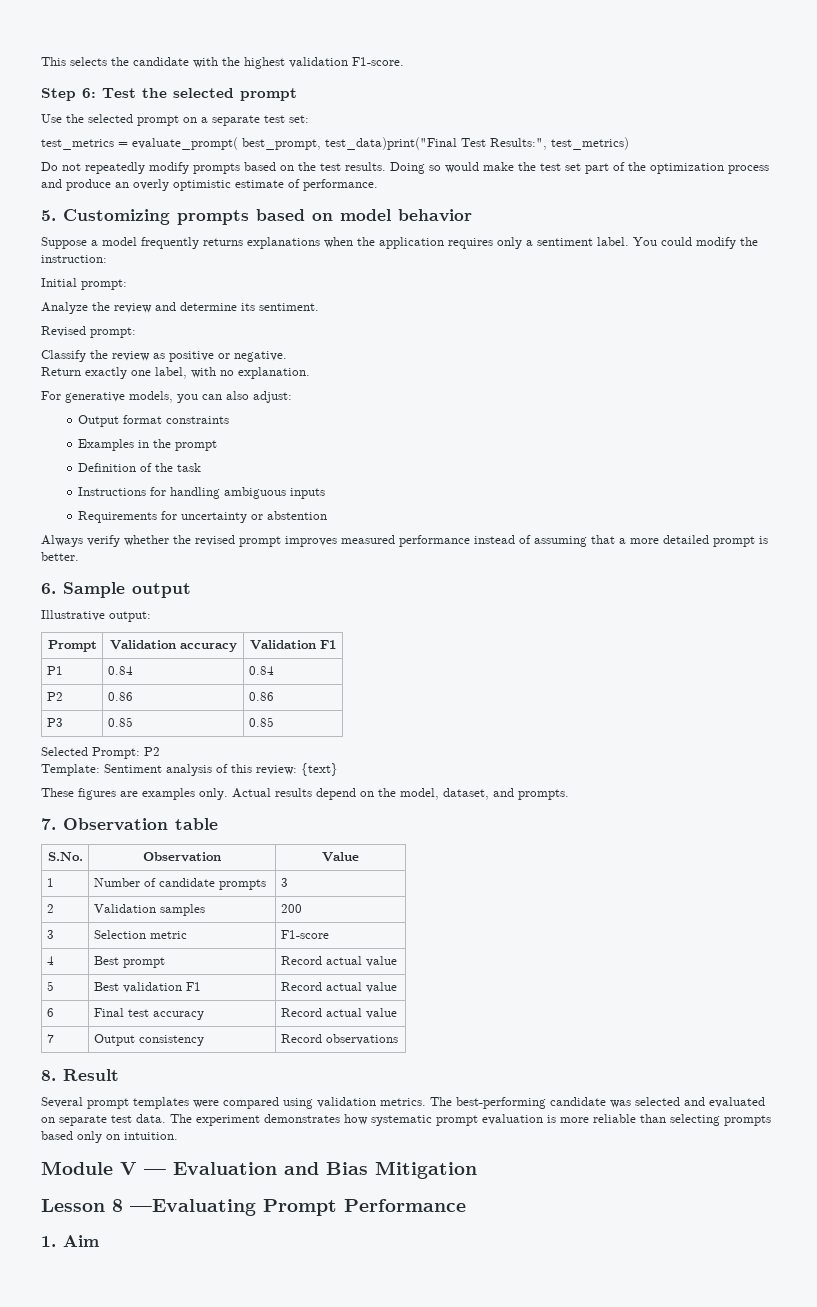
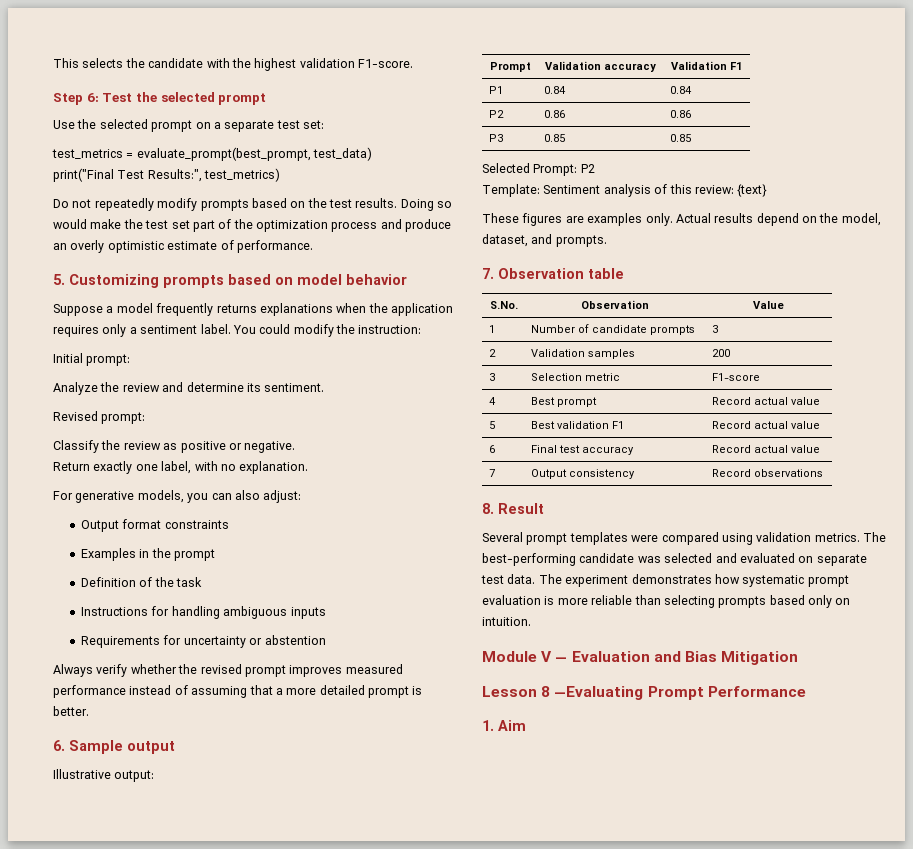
[132,137,457,150] evaluate_prompt( best_prompt, test_data)print("Final -> [136,147,373,161] [53,168,114,182] evaluate_prompt(best_prompt, test_data) // print("Final

